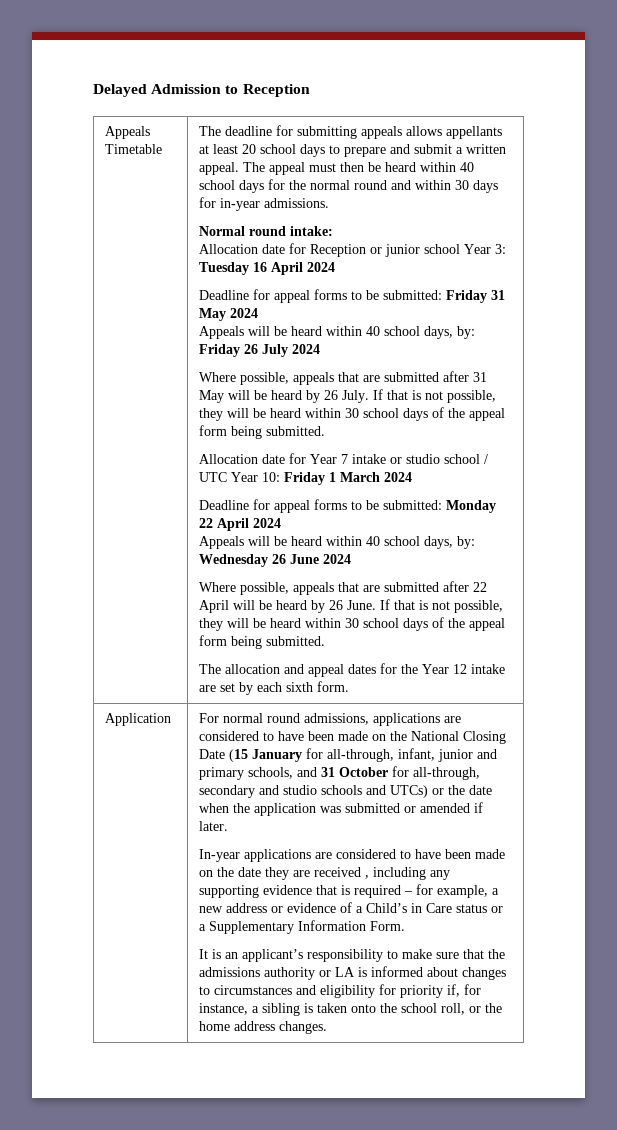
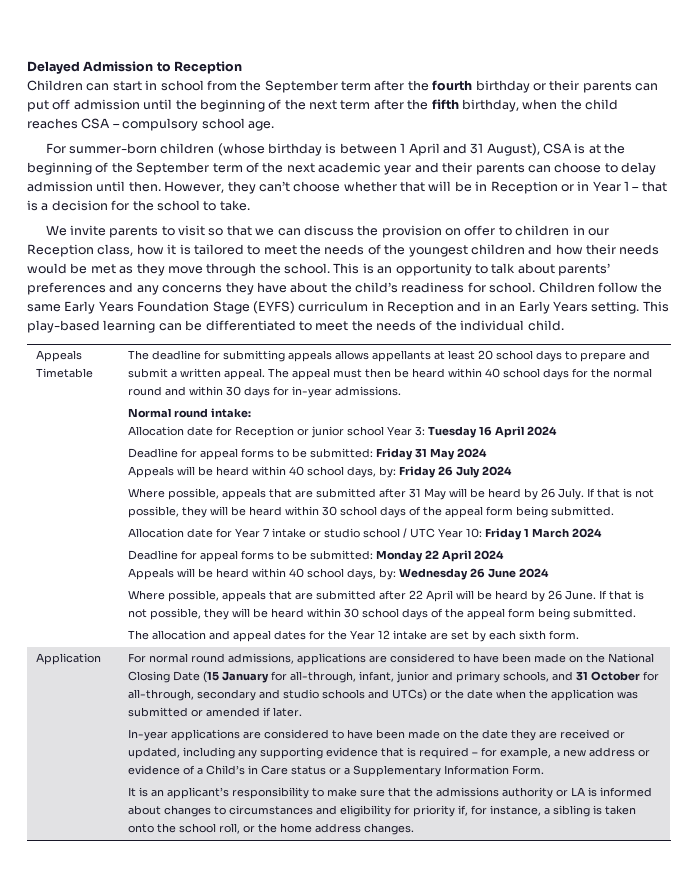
(310, 90) none -> [27,80,658,93] [27,99,618,112] [27,118,274,131] [45,143,626,156] [27,162,656,175] [27,181,667,194] [27,200,250,211] [45,225,609,238] [27,244,660,257] [27,263,610,276] [27,282,663,295] [27,301,669,314] [27,320,564,333] // Children can start in school from the September term after the fourth birthday or their parents can put off admission until the beginning of the next term after the fifth birthday, when the child reaches CSA – compulsory school age. // For summer-born children (whose birthday is between 1 April and 31 August), CSA is at the beginning of the September term of the next academic year and their parents can choose to delay admission until then. However, they can’t choose whether that will be in Reception or in Year 1 – that is a decision for the school to take. // We invite parents to visit so that we can discuss the provision on offer to children in our Reception class, how it is tailored to meet the needs of the youngest children and how their needs would be met as they move through the school. This is an opportunity to talk about parents’ preferences and any concerns they have about the child’s readiness for school. Children follow the same Early Years Foundation Stage (EYFS) curriculum in Reception and in an Early Years setting. This play-based learning can be differentiated to meet the needs of the individual child.
[365,875,370,879] , -> [612,731,625,739] [127,747,180,759] or updated,

